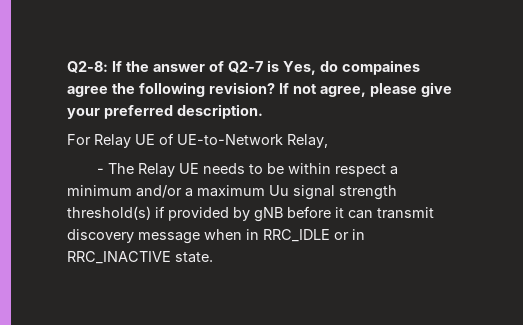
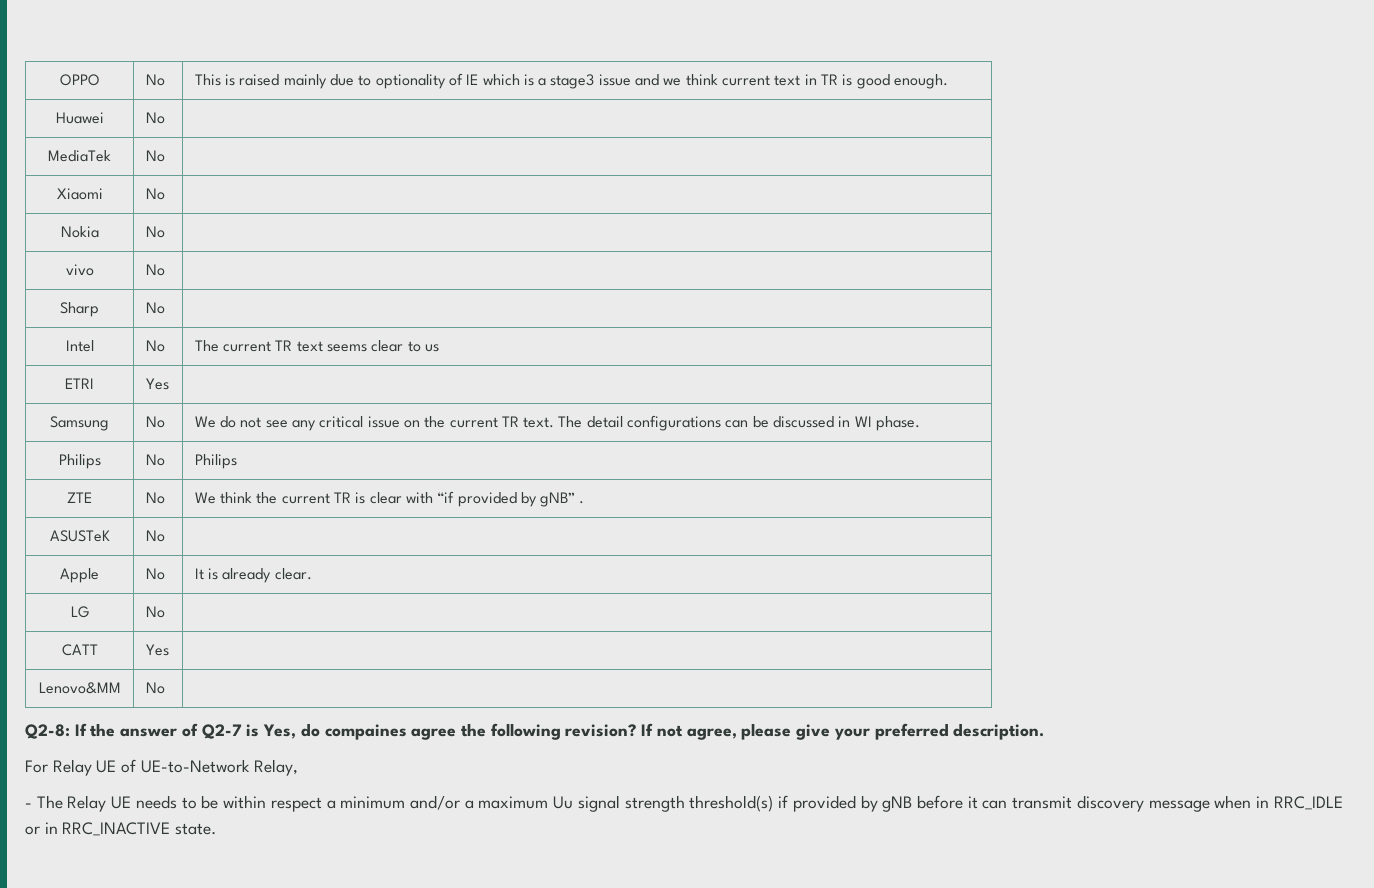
(67, 67) none -> [59,74,100,86] [145,74,165,86] [194,73,948,89] [55,112,104,124] [145,112,165,124] [48,150,111,162] [145,150,165,162] [56,188,103,200] [145,188,165,200] [60,226,99,238] [145,226,165,238] [65,264,94,276] [145,264,165,276] [60,302,99,317] [145,302,165,314] [65,340,94,352] [145,340,165,352] [194,340,439,352] [65,378,94,389] [145,378,169,390] [50,416,109,431] [145,416,165,428] [194,415,921,431] [58,454,101,469] [145,454,165,466] [194,454,237,469] [67,492,92,503] [145,492,165,504] [194,491,585,507] [49,530,110,542] [145,530,165,542] [60,568,99,583] [145,568,165,580] [194,568,312,583] [70,606,89,618] [145,606,165,618] [61,644,98,656] [145,644,169,656] [38,682,121,694] [145,682,165,694] OPPO | No | This is raised mainly due to optionality of IE which is a stage3 issue and we think current text in TR is good enough. // Huawei | No | // MediaTek | No | // Xiaomi | No | // Nokia | No | // vivo | No | // Sharp | No | // Intel | No | The current TR text seems clear to us // ETRI | Yes | // Samsung | No | We do not see any critical issue on the current TR text. The detail configurations can be discussed in WI phase. // Philips | No | Philips // ZTE | No | We think the current TR is clear with “if provided by gNB” . // ASUSTeK | No | // Apple | No | It is already clear. // LG | No | // CATT | Yes | // Lenovo&MM | No | //

